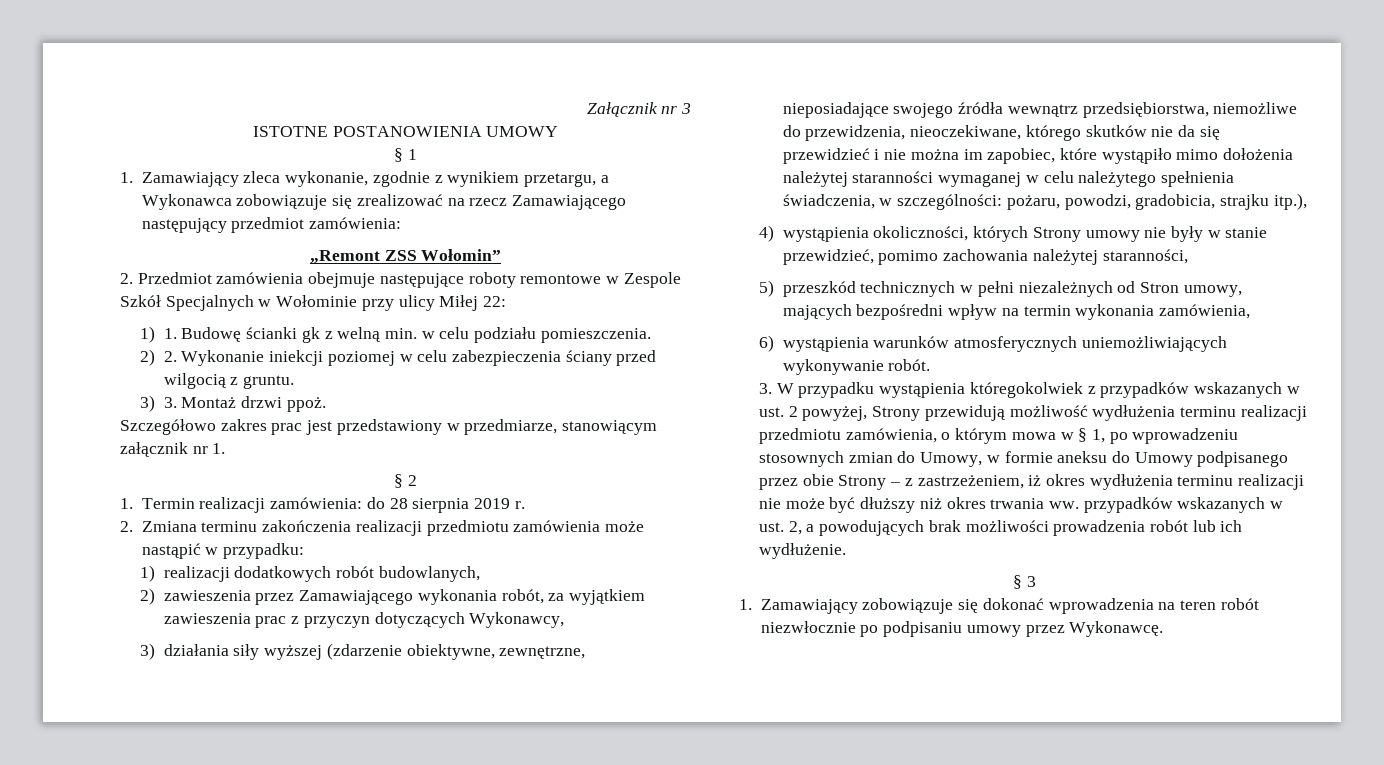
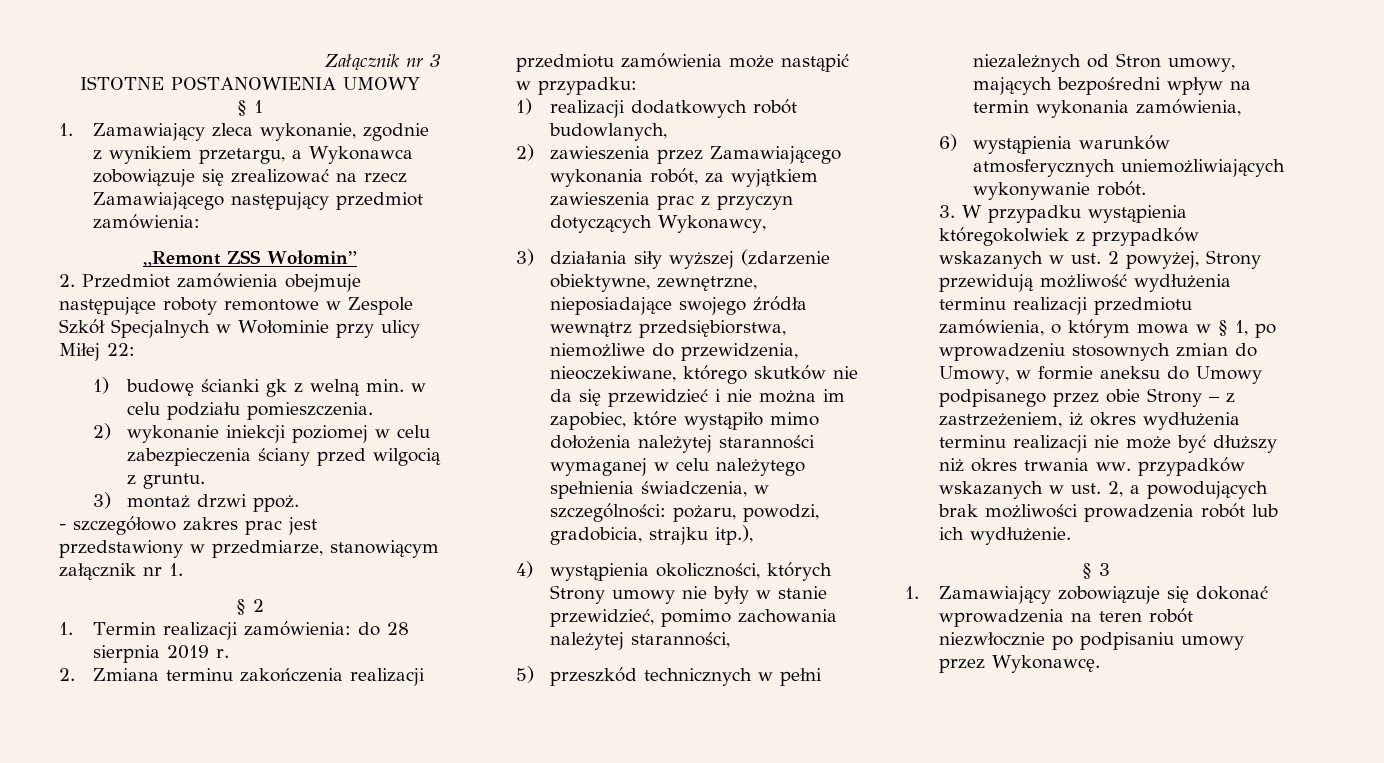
[163,327,242,342] 1. Budowę -> [125,379,194,396] budowę
[163,350,265,366] 2. Wykonanie -> [126,425,219,443] wykonanie
[163,397,237,408] 3. Montaż -> [126,495,190,508] montaż
[120,419,216,435] Szczegółowo -> [59,516,176,535] - szczegółowo

